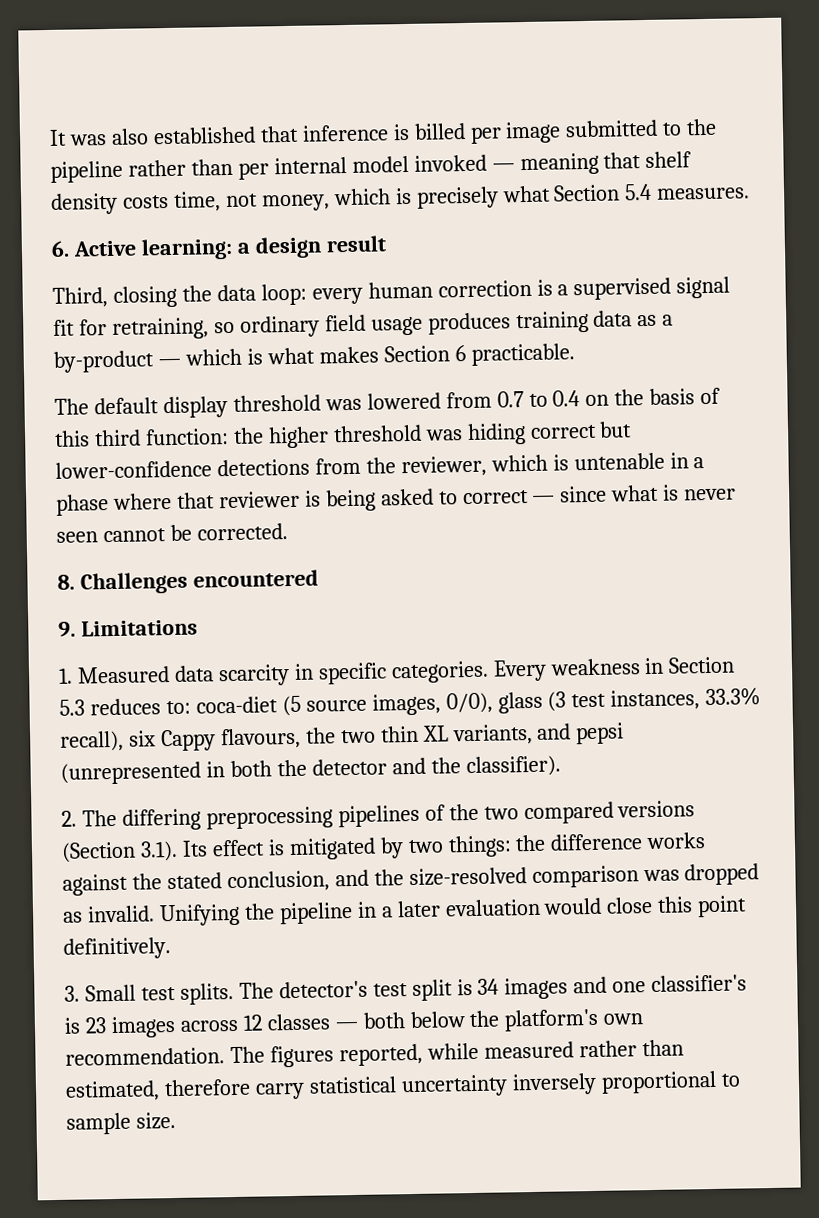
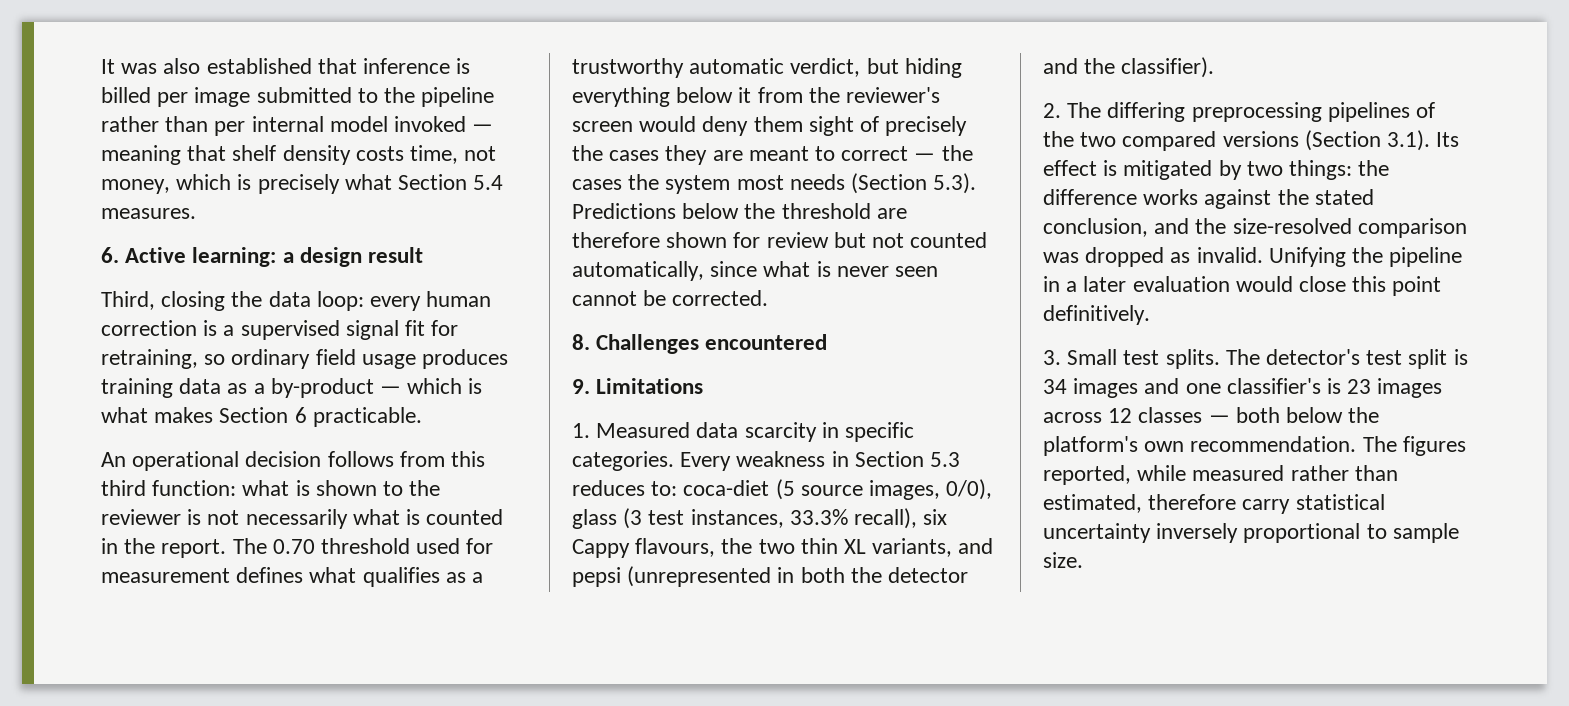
[54,387,722,419] [54,421,633,449] [55,452,705,479] [56,488,556,516] The default display threshold was lowered from 0.7 to 0.4 on the basis of this third function: the higher threshold was hiding correct but lower-confidence detections from the reviewer, which is untenable in a phase where that reviewer is being asked to correct — -> [101,451,486,471] [101,480,441,496] [101,509,504,529] [101,538,494,558] [101,567,484,587] [572,58,962,78] [572,87,941,107] [572,116,968,136] [572,145,973,165] [572,173,977,194] [572,203,907,219] [572,232,988,248] [572,261,704,281] An operational decision follows from this third function: what is shown to the reviewer is not necessarily what is counted in the report. The 0.70 threshold used for measurement defines what qualifies as a trustworthy automatic verdict, but hiding everything below it from the reviewer's screen would deny them sight of precisely the cases they are meant to correct — the cases the system most needs (Section 5.3). Predictions below the threshold are therefore shown for review but not counted automatically,

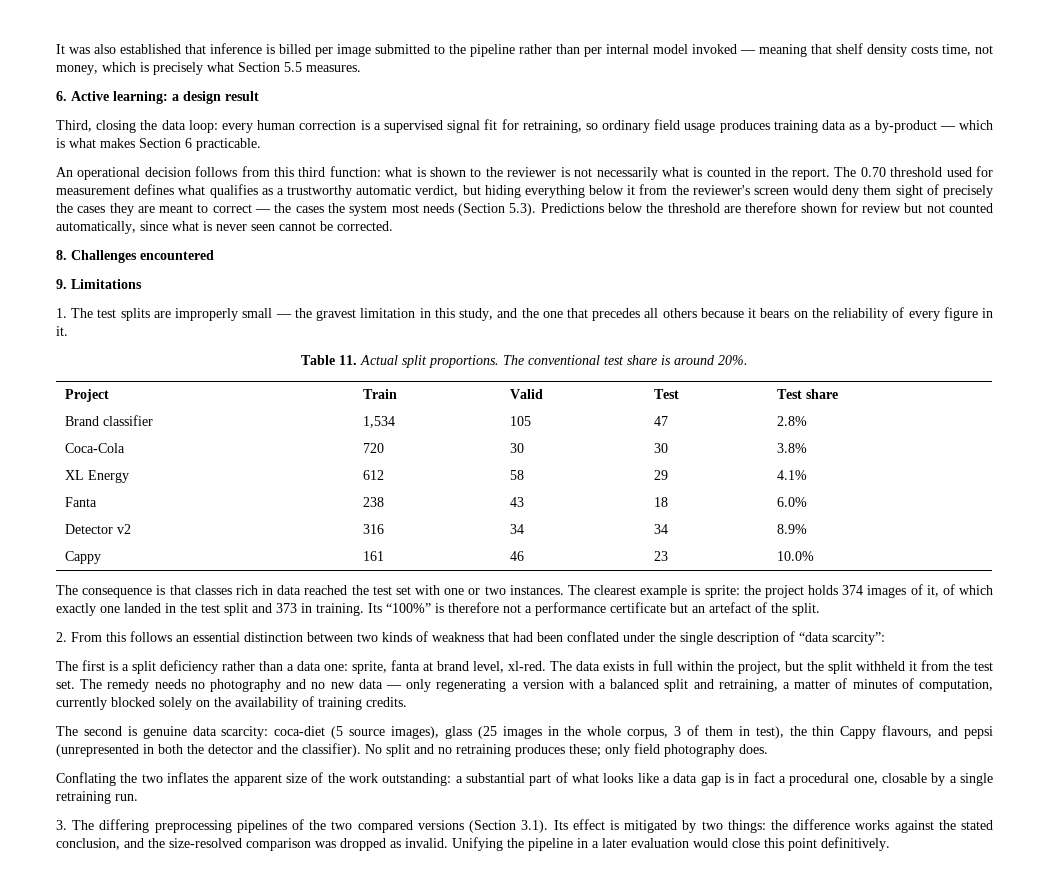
[473,175,504,190] 5.4 -> [284,62,302,72] 5.5
[596,422,915,442] [572,451,961,471] [572,479,993,500] [572,508,948,529] [572,538,953,558] Measured data scarcity in specific categories. Every weakness in Section 5.3 reduces to: coca-diet (5 source images, 0/0), glass (3 test instances, 33.3% recall), six Cappy flavours, the two thin XL variants, -> [71,307,994,321] [56,326,68,336] [301,355,748,368] [65,389,110,402] [363,389,398,399] [510,389,544,399] [654,389,680,399] [777,389,839,399] [65,415,154,426] [363,416,396,428] [510,416,532,426] [654,416,669,426] [777,416,808,426] [65,443,126,453] [363,443,385,453] [510,443,525,453] [654,443,669,453] [777,443,808,453] [65,470,130,483] [363,470,385,480] [510,470,525,480] [654,470,669,480] [777,470,808,480] [65,497,98,507] [363,497,385,507] [510,497,525,507] [654,497,669,507] [777,497,808,507] [65,524,132,534] [363,524,385,534] [510,524,525,534] [654,524,669,534] [777,524,808,534] [65,551,102,564] [363,551,385,561] [510,551,525,561] [654,551,669,561] [777,551,815,561] [56,584,993,598] [56,602,820,616] [56,631,885,645] [56,660,993,674] [56,678,994,692] [56,696,407,710] [56,725,933,739] The test splits are improperly small — the gravest limitation in this study, and the one that precedes all others because it bears on the reliability of every figure in it. // Table 11. Actual split proportions. The conventional test share is around 20%. // Project | Train | Valid | Test | Test share // Brand classifier | 1,534 | 105 | 47 | 2.8% // Coca-Cola | 720 | 30 | 30 | 3.8% // XL Energy | 612 | 58 | 29 | 4.1% // Fanta | 238 | 43 | 18 | 6.0% // Detector v2 | 316 | 34 | 34 | 8.9% // Cappy | 161 | 46 | 23 | 10.0% // The consequence is that classes rich in data reached the test set with one or two instances. The clearest example is sprite: the project holds 374 images of it, of which exactly one landed in the test split and 373 in training. Its “100%” is therefore not a performance certificate but an artefact of the split. // 2. From this follows an essential distinction between two kinds of weakness that had been conflated under the single description of “data scarcity”: // The first is a split deficiency rather than a data one: sprite, fanta at brand level, xl-red. The data exists in full within the project, but the split withheld it from the test set. The remedy needs no photography and no new data — only regenerating a version with a balanced split and retraining, a matter of minutes of computation, currently blocked solely on the availability of training credits. // The second is genuine data scarcity: coca-diet (5 source images), glass (25 images in the whole corpus, 3 of them in test), the thin Cappy flavours,
[1043,103,1061,118] // 2. -> [365,743,768,757] [56,772,994,786] [56,791,138,804] [56,820,67,830] No split and no retraining produces these; only field photography does. // Conflating the two inflates the apparent size of the work outstanding: a substantial part of what looks like a data gap is in fact a procedural one, closable by a single retraining run. // 3.
[1043,349,1468,369] [1043,378,1443,398] [1043,407,1380,423] [1043,436,1466,456] [1043,465,1398,485] [1043,494,1385,514] [1043,523,1459,543] [1043,552,1083,568] // 3. Small test splits. The detector's test split is 34 images and one classifier's is 23 images across 12 classes — both below the platform's own recommendation. The figures reported, while measured rather than estimated, therefore carry statistical uncertainty inversely proportional to sample size. -> (890, 844) none

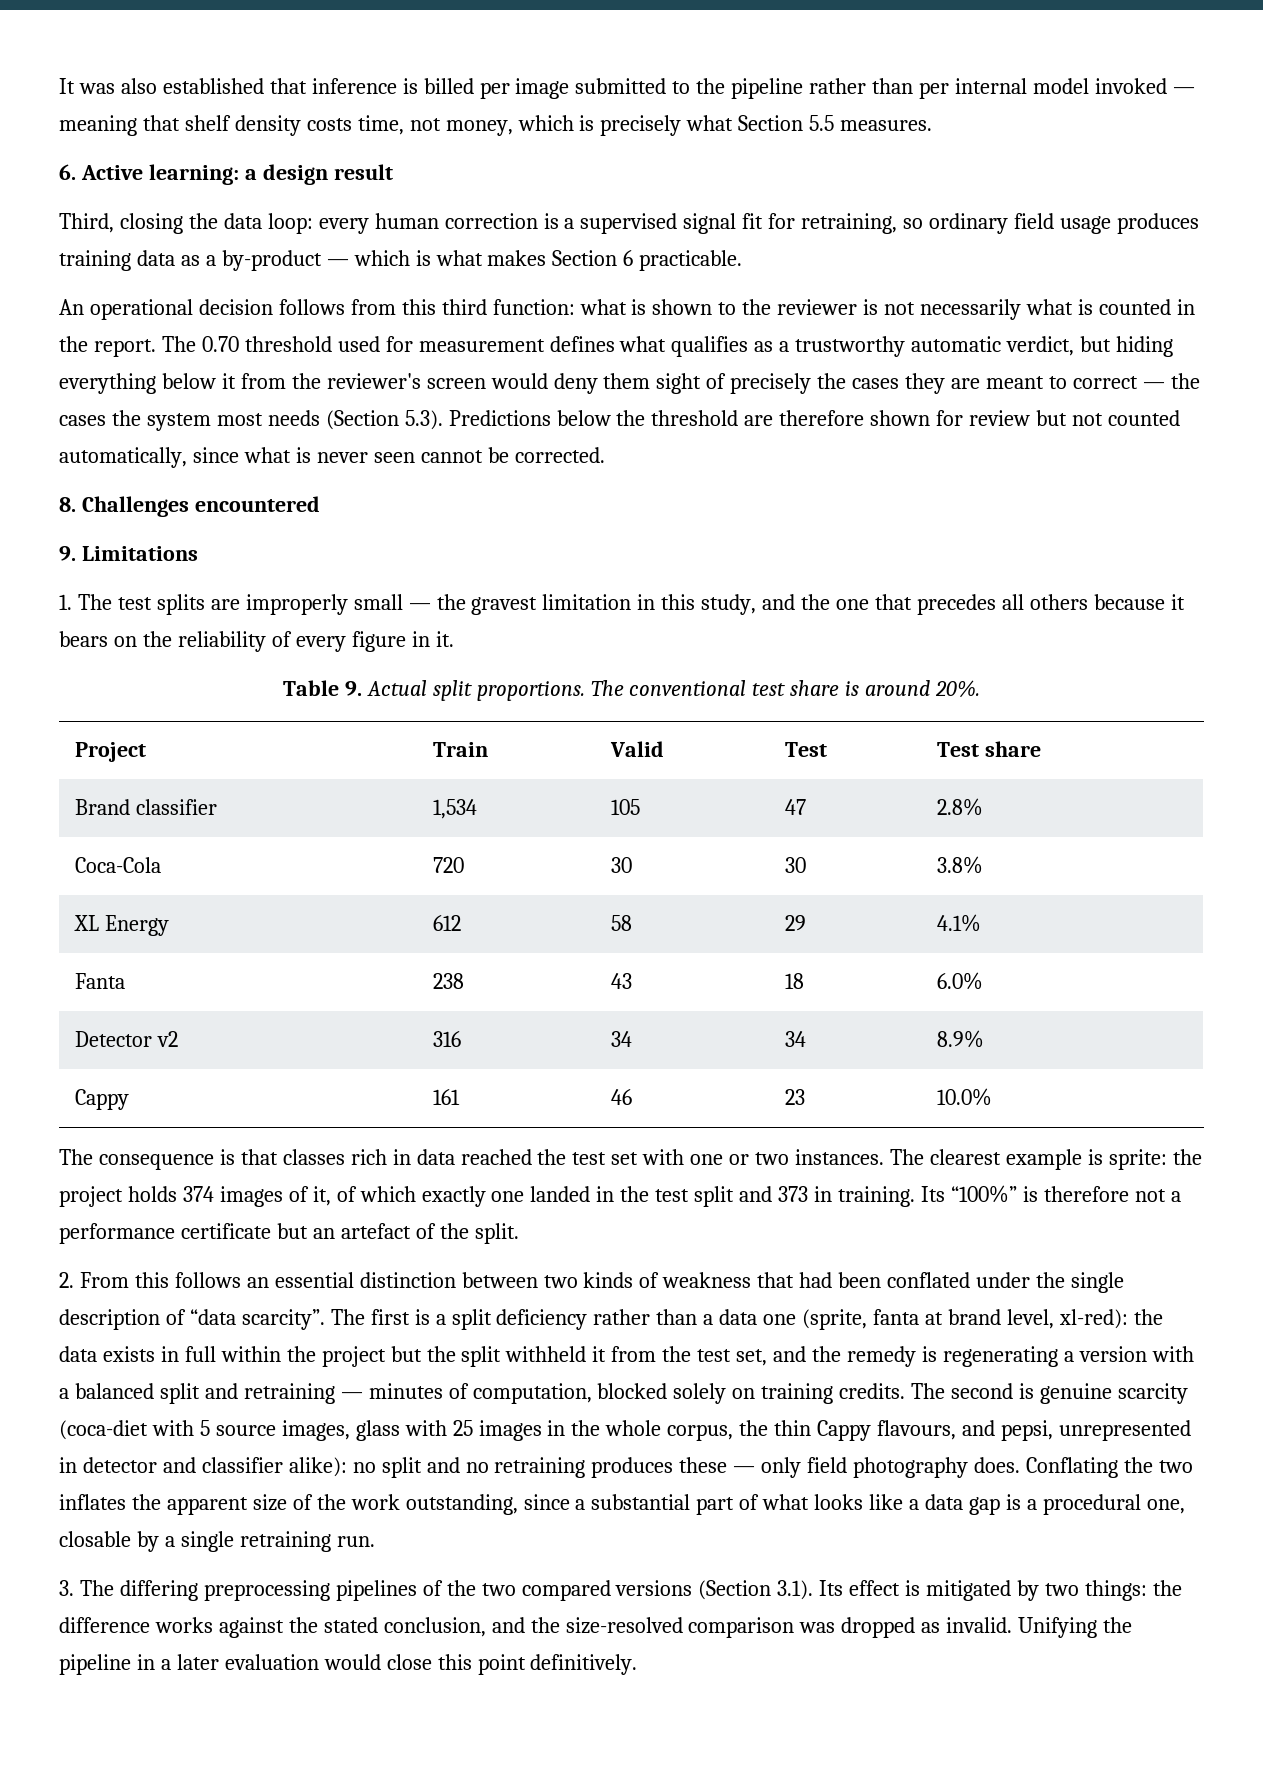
[339,355,357,365] 11. -> [344,681,362,696] 9.
[832,632,885,645] scarcity”: // -> [241,1309,325,1330] scarcity”.
[324,661,387,674] one: sprite, -> [763,1309,868,1330] one (sprite,
[508,661,572,671] xl-red. The -> [1058,1309,1163,1329] xl-red): the
[738,661,781,674] project, -> [321,1346,386,1367] project
[56,679,432,692] set. The remedy needs no photography and no new data — only -> [736,1346,937,1367] set, and the remedy is
[718,678,848,692] retraining, a matter of -> [243,1383,363,1404] retraining —
[56,697,107,710] currently -> (592, 1393) none
[214,696,314,710] the availability of -> (756, 1393) none
(407, 702) // -> (906, 1391) none
[192,726,497,739] data scarcity: coca-diet (5 source images), glass (25 -> [1117,1383,1188,1404] [59,1420,473,1441] scarcity (coca-diet with 5 source images, glass with 25
[674,725,784,739] 3 of them in test), -> (734, 1432) none
[964,726,994,739] [56,743,382,757] pepsi (unrepresented in both the detector and the classifier). No -> [1000,1420,1191,1441] [59,1457,376,1477] pepsi, unrepresented in detector and classifier alike): no
[569,744,601,757] these; -> [679,1457,756,1473] these —
(768, 749) // -> (1021, 1465) none
[382,773,452,786] outstanding: -> [405,1494,570,1515] outstanding, since
[738,772,775,783] in fact -> (1021, 1502) none

